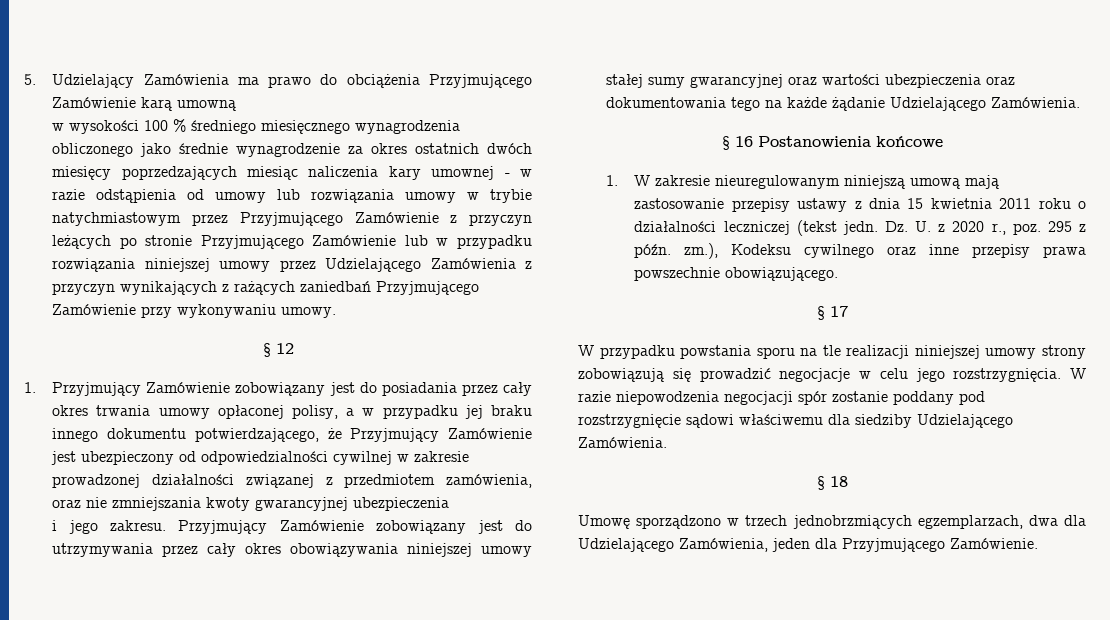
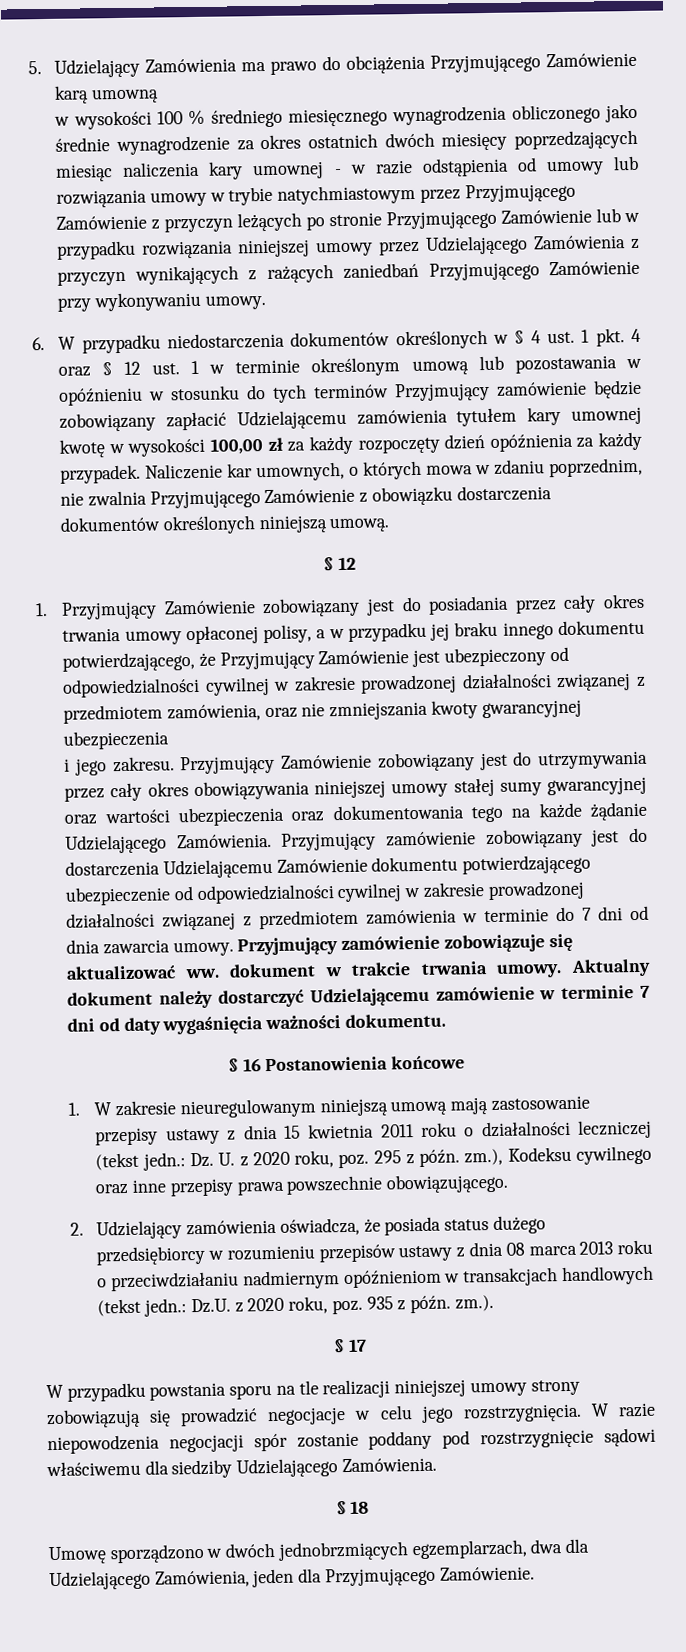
(337, 312) none -> [32,328,641,354] [58,355,642,377] [59,379,642,406] [59,406,642,432] [59,431,642,458] [60,457,644,484] [60,485,552,509] [60,515,390,535] // 6. W przypadku niedostarczenia dokumentów określonych w § 4 ust. 1 pkt. 4 oraz § 12 ust. 1 w terminie określonym umową lub pozostawania w opóźnieniu w stosunku do tych terminów Przyjmujący zamówienie będzie zobowiązany zapłacić Udzielającemu zamówienia tytułem kary umownej kwotę w wysokości 100,00 zł za każdy rozpoczęty dzień opóźnienia za każdy przypadek. Naliczenie kar umownych, o których mowa w zdaniu poprzednim, nie zwalnia Przyjmującego Zamówienie z obowiązku dostarczenia dokumentów określonych niniejszą umową.
(1081, 102) none -> [281,827,648,851] [65,854,592,879] [65,880,585,906] [66,905,649,931] [66,933,573,957] [66,958,651,980] [67,985,650,1009] [67,1013,446,1036] Przyjmujący zamówienie zobowiązany jest do dostarczenia Udzielającemu Zamówienie dokumentu potwierdzającego ubezpieczenie od odpowiedzialności cywilnej w zakresie prowadzonej działalności związanej z przedmiotem zamówienia w terminie do 7 dni od dnia zawarcia umowy. Przyjmujący zamówienie zobowiązuje się aktualizować ww. dokument w trakcie trwania umowy. Aktualny dokument należy dostarczyć Udzielającemu zamówienie w terminie 7 dni od daty wygaśnięcia ważności dokumentu.
[842,221,878,235] jedn. -> [142,1152,186,1171] jedn.:
[991,223,1006,235] r., -> [294,1150,335,1168] roku,
(839, 274) none -> [70,1215,546,1240] [96,1239,653,1266] [97,1265,654,1292] [97,1294,494,1317] // 2. Udzielający zamówienia oświadcza, że posiada status dużego przedsiębiorcy w rozumieniu przepisów ustawy z dnia 08 marca 2013 roku o przeciwdziałaniu nadmiernym opóźnieniom w transakcjach handlowych (tekst jedn.: Dz.U. z 2020 roku, poz. 935 z późn. zm.).
[745,515,788,526] trzech -> [225,1542,276,1558] dwóch

